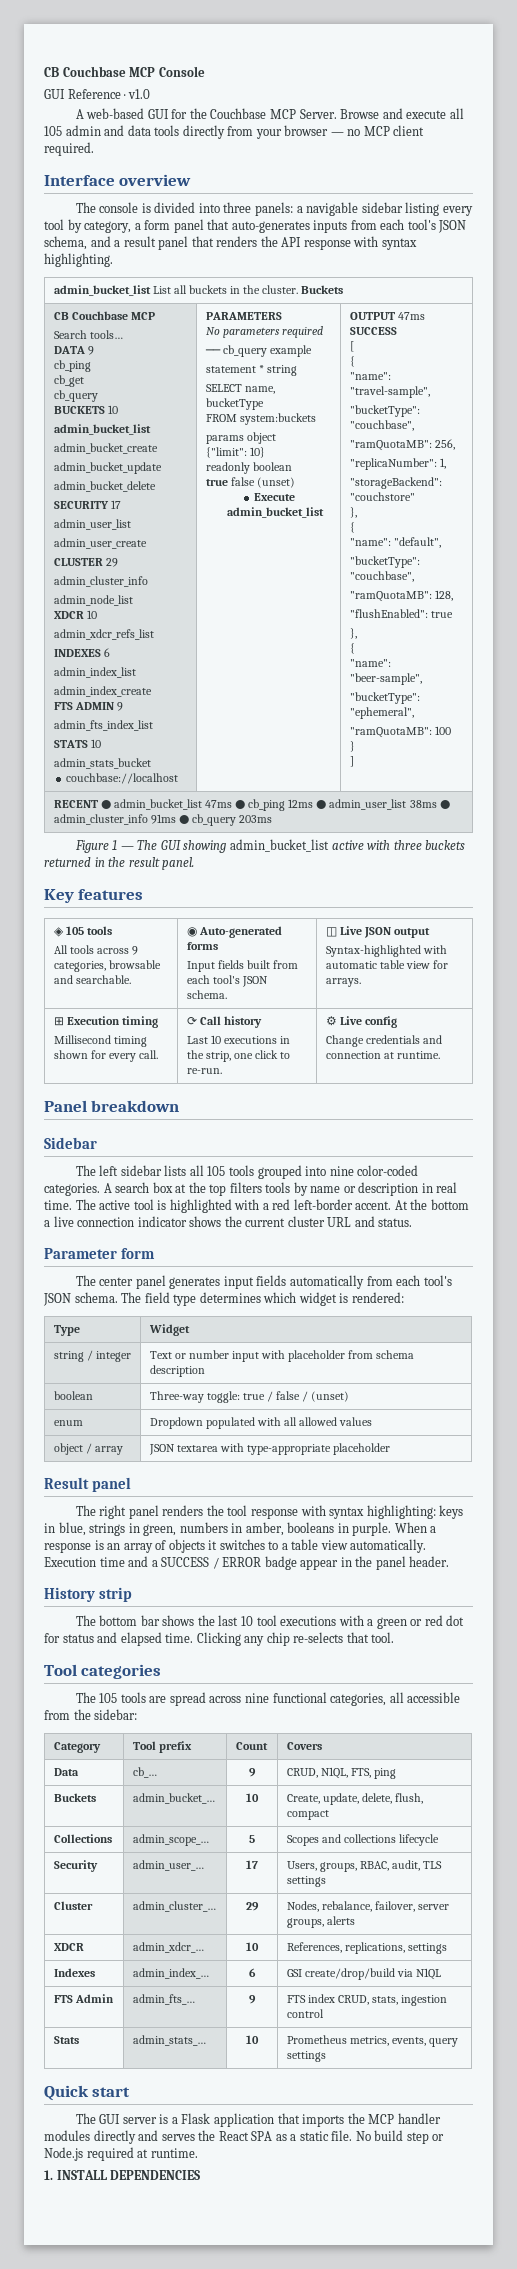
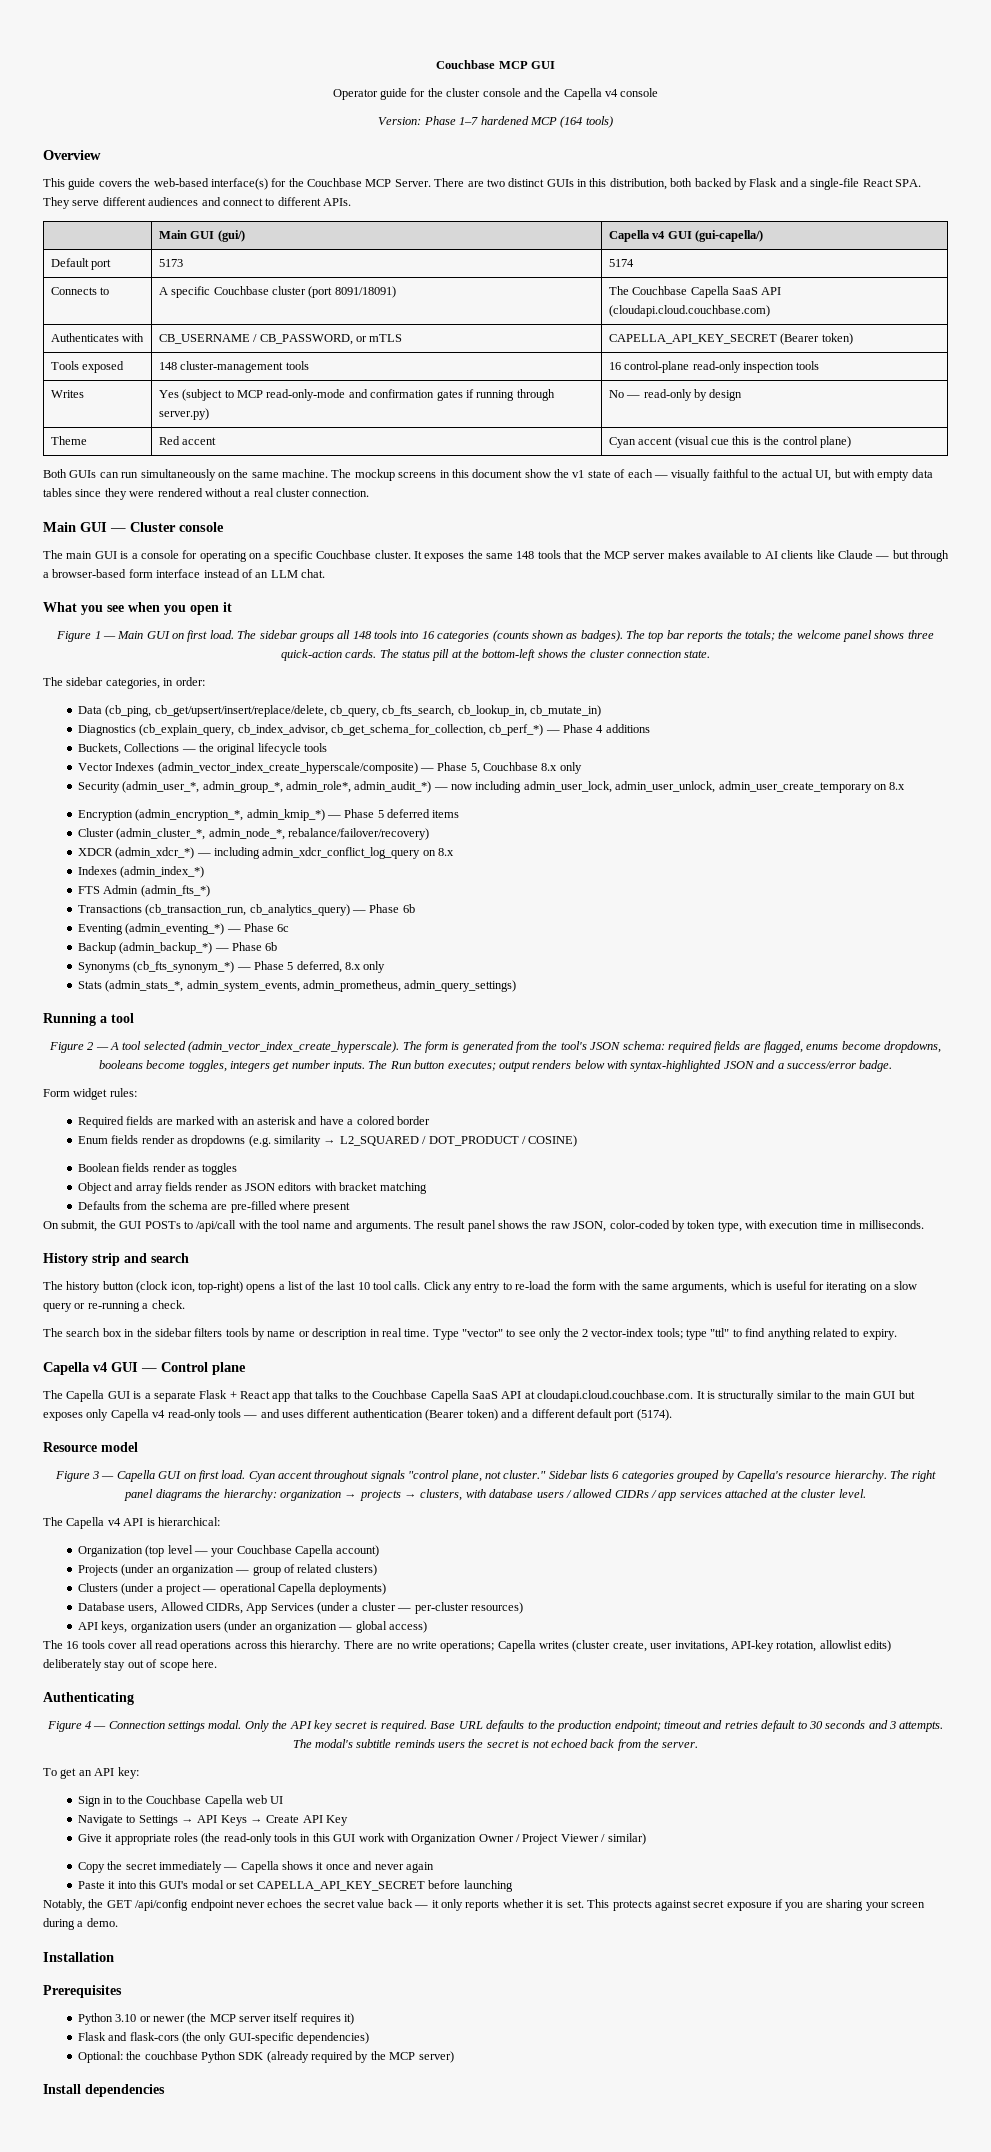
[44,66,205,77] [44,89,150,99] [75,108,169,119] CB Couchbase MCP Console // GUI Reference · v1.0 // A web-based GUI -> [436,60,555,69] [332,88,659,100] [378,116,613,128] [43,150,101,160] [43,178,268,190] Couchbase MCP GUI // Operator guide for the cluster console and the Capella v4 console // Version: Phase 1–7 hardened MCP (164 tools) // Overview // This guide covers the web-based interface(s)
[340,108,464,119] [44,125,425,139] [44,142,94,156] [44,174,192,186] [75,202,473,216] [44,219,467,233] [44,236,417,250] [44,253,113,267] [53,285,344,296] [53,311,155,320] [53,330,123,339] [53,346,94,355] [53,360,91,372] [53,375,84,387] [53,390,98,402] [53,405,118,414] [53,424,151,435] [53,443,158,454] [53,462,162,474] [53,481,156,492] [53,500,121,509] [53,519,131,530] [53,538,147,549] [53,558,118,567] [53,576,148,587] [53,595,133,606] [53,610,97,619] [53,629,154,640] [53,648,110,657] [53,667,136,678] [53,686,152,697] [53,702,123,711] [53,720,153,731] [53,739,101,748] [53,758,151,769] [66,773,179,784] [205,312,282,320] [205,326,323,338] [204,345,312,357] [205,365,297,376] [205,384,275,394] [205,398,264,410] [205,413,316,425] [205,432,276,444] [205,447,265,458] [205,462,292,474] [205,477,295,488] [254,493,296,501] [226,507,324,518] [349,312,425,320] [349,327,397,335] [349,341,354,352] [349,356,355,367] [349,372,391,380] [349,386,430,398] [349,405,420,417] [349,420,414,431] [349,439,455,451] [349,458,446,470] [349,477,442,489] [349,492,415,501] [349,507,357,518] [349,522,355,533] [349,537,441,548] [349,556,420,568] [349,571,414,582] [349,590,453,602] [349,609,453,618] [349,628,357,639] [349,643,355,654] [349,659,391,667] [349,673,422,685] [349,692,420,704] [349,707,414,719] [349,726,451,738] [349,741,355,752] [349,756,354,767] [53,799,450,811] [53,814,272,826] [74,839,466,853] [44,857,195,870] [44,889,144,903] [53,926,112,937] [53,945,138,955] [53,960,161,972] [53,975,131,984] [186,926,282,938] [186,942,218,950] [186,960,298,972] [186,975,268,987] [186,990,227,999] [325,926,430,938] [325,945,447,957] [325,960,448,969] [325,978,361,987] [53,1016,158,1028] [53,1035,147,1047] [53,1050,158,1062] [186,1016,262,1028] [186,1035,290,1044] [186,1050,290,1062] [186,1068,222,1074] [325,1016,397,1028] [325,1035,442,1047] [325,1051,440,1059] [44,1100,180,1112] [44,1137,97,1149] [75,1165,419,1179] [44,1182,227,1196] Browse and execute all 105 admin and data tools directly from your browser — no MCP client required. // Interface overview // The console is divided into three panels: a navigable sidebar listing every tool by category, a form panel that auto-generates inputs from each tool's JSON schema, and a result panel that renders the API response with syntax highlighting. // admin_bucket_list List all buckets in the cluster. Buckets // CB Couchbase MCP // Search tools… // DATA 9 // cb_ping // cb_get // cb_query // BUCKETS 10 // admin_bucket_list // admin_bucket_create // admin_bucket_update // admin_bucket_delete // SECURITY 17 // admin_user_list // admin_user_create // CLUSTER 29 // admin_cluster_info // admin_node_list // XDCR 10 // admin_xdcr_refs_list // INDEXES 6 // admin_index_list // admin_index_create // FTS ADMIN 9 // admin_fts_index_list // STATS 10 // admin_stats_bucket // couchbase://localhost | PARAMETERS // No parameters required // ── cb_query example // statement * string // SELECT name, bucketType // FROM system:buckets // params object // {"limit": 10} // readonly boolean // true false (unset) // Execute admin_bucket_list | OUTPUT 47ms SUCCESS // [ // { // "name": "travel-sample", // "bucketType": "couchbase", // "ramQuotaMB": 256, // "replicaNumber": 1, // "storageBackend": "couchstore" // }, // { // "name": "default", // "bucketType": "couchbase", // "ramQuotaMB": 128, // "flushEnabled": true // }, // { // "name": "beer-sample", // "bucketType": "ephemeral", // "ramQuotaMB": 100 // } // ] // RECENT ● admin_bucket_list 47ms ● cb_ping 12ms ● admin_user_list 38ms ● admin_cluster_info 91ms ● cb_query 203ms // Figure 1 — The GUI showing admin_bucket_list active with three buckets returned in the result panel. // Key features // ◈ 105 tools // All tools across 9 categories, browsable and searchable. | ◉ Auto-generated forms // Input fields built from each tool's JSON schema. | ◫ Live JSON output // Syntax-highlighted with automatic table view for arrays. // ⊞ Execution timing // Millisecond timing shown for every call. | ⟳ Call history // Last 10 executions in the strip, one click to re-run. | ⚙ Live config // Change credentials and connection at runtime. // Panel breakdown // Sidebar // The left sidebar lists all 105 tools grouped into nine color-coded categories. A search box at the top -> [434,178,922,190] [43,197,351,209] [158,230,245,242] [608,230,764,242] [50,258,112,270] [158,259,183,267] [608,259,634,267] [50,287,110,295] [158,286,396,298] [608,286,782,298] [608,305,770,317] [50,333,145,342] [158,334,403,345] [608,333,853,345] [50,361,125,373] [158,361,309,373] [608,361,820,373] [50,390,84,398] [158,389,555,401] [158,408,209,420] [608,389,743,401] [50,436,87,445] [158,436,217,445] [608,436,851,448] [43,469,933,481] [43,488,370,500] [43,522,224,532] [43,550,949,562] [43,569,325,578] [43,602,232,615] [56,630,934,642] [280,649,711,661] [43,677,205,689] [77,705,602,717] [77,724,650,736] [77,743,328,755] [77,762,582,774] [77,781,906,793] [77,809,460,821] [77,828,429,840] [77,847,455,859] [77,866,205,878] [77,885,210,897] [77,904,415,916] [77,923,290,935] [77,942,278,954] [77,961,386,973] [77,980,517,992] [43,1013,134,1026] [48,1041,942,1053] [98,1060,893,1072] [43,1088,137,1100] [77,1116,430,1128] [77,1135,578,1147] [77,1163,238,1175] [77,1182,427,1194] [77,1201,351,1213] [43,1220,924,1232] [43,1253,189,1266] [43,1281,918,1293] [43,1300,185,1312] [43,1328,192,1337] There are two distinct GUIs in this distribution, both backed by Flask and a single-file React SPA. They serve different audiences and connect to different APIs. // | Main GUI (gui/) | Capella v4 GUI (gui-capella/) // Default port | 5173 | 5174 // Connects to | A specific Couchbase cluster (port 8091/18091) | The Couchbase Capella SaaS API (cloudapi.cloud.couchbase.com) // Authenticates with | CB_USERNAME / CB_PASSWORD, or mTLS | CAPELLA_API_KEY_SECRET (Bearer token) // Tools exposed | 148 cluster-management tools | 16 control-plane read-only inspection tools // Writes | Yes (subject to MCP read-only-mode and confirmation gates if running through server.py) | No — read-only by design // Theme | Red accent | Cyan accent (visual cue this is the control plane) // Both GUIs can run simultaneously on the same machine. The mockup screens in this document show the v1 state of each — visually faithful to the actual UI, but with empty data tables since they were rendered without a real cluster connection. // Main GUI — Cluster console // The main GUI is a console for operating on a specific Couchbase cluster. It exposes the same 148 tools that the MCP server makes available to AI clients like Claude — but through a browser-based form interface instead of an LLM chat. // What you see when you open it // Figure 1 — Main GUI on first load. The sidebar groups all 148 tools into 16 categories (counts shown as badges). The top bar reports the totals; the welcome panel shows three quick-action cards. The status pill at the bottom-left shows the cluster connection state. // The sidebar categories, in order: // Data (cb_ping, cb_get/upsert/insert/replace/delete, cb_query, cb_fts_search, cb_lookup_in, cb_mutate_in) // Diagnostics (cb_explain_query, cb_index_advisor, cb_get_schema_for_collection, cb_perf_*) — Phase 4 additions // Buckets, Collections — the original lifecycle tools // Vector Indexes (admin_vector_index_create_hyperscale/composite) — Phase 5, Couchbase 8.x only // Security (admin_user_*, admin_group_*, admin_role*, admin_audit_*) — now including admin_user_lock, admin_user_unlock, admin_user_create_temporary on 8.x // Encryption (admin_encryption_*, admin_kmip_*) — Phase 5 deferred items // Cluster (admin_cluster_*, admin_node_*, rebalance/failover/recovery) // XDCR (admin_xdcr_*) — including admin_xdcr_conflict_log_query on 8.x // Indexes (admin_index_*) // FTS Admin (admin_fts_*) // Transactions (cb_transaction_run, cb_analytics_query) — Phase 6b // Eventing (admin_eventing_*) — Phase 6c // Backup (admin_backup_*) — Phase 6b // Synonyms (cb_fts_synonym_*) — Phase 5 deferred, 8.x only // Stats (admin_stats_*, admin_system_events, admin_prometheus, admin_query_settings) // Running a tool // Figure 2 — A tool selected (admin_vector_index_create_hyperscale). The form is generated from the tool's JSON schema: required fields are flagged, enums become dropdowns, booleans become toggles, integers get number inputs. The Run button executes; output renders below with syntax-highlighted JSON and a success/error badge. // Form widget rules: // Required fields are marked with an asterisk and have a colored border // Enum fields render as dropdowns (e.g. similarity → L2_SQUARED / DOT_PRODUCT / COSINE) // Boolean fields render as toggles // Object and array fields render as JSON editors with bracket matching // Defaults from the schema are pre-filled where present // On submit, the GUI POSTs to /api/call with the tool name and arguments. The result panel shows the raw JSON, color-coded by token type, with execution time in milliseconds. // History strip and search // The history button (clock icon, top-right) opens a list of the last 10 tool calls. Click any entry to re-load the form with the same arguments, which is useful for iterating on a slow query or re-running a check. // The search box in the sidebar
[75,1199,469,1213] [44,1216,413,1227] [44,1248,156,1259] [75,1275,452,1289] [43,1292,404,1306] [53,1325,80,1336] [148,1324,190,1336] [53,1350,131,1362] [149,1350,415,1362] [149,1365,205,1377] [53,1391,93,1400] [149,1391,350,1403] [53,1420,83,1426] [149,1417,373,1429] [53,1443,123,1455] [148,1443,390,1455] [44,1477,132,1492] [75,1505,464,1519] [44,1522,437,1536] [44,1539,427,1553] [44,1556,450,1570] [44,1587,133,1602] [75,1615,465,1629] [44,1632,395,1646] [44,1664,162,1679] [75,1692,461,1706] [44,1709,138,1720] [53,1742,101,1753] [132,1741,192,1753] [235,1742,268,1750] [286,1742,322,1750] [53,1768,79,1776] [132,1767,157,1778] [249,1768,256,1777] [286,1767,396,1779] [53,1793,96,1802] [132,1793,215,1804] [246,1793,259,1802] [286,1793,423,1805] [286,1810,329,1820] [53,1834,112,1843] [132,1834,209,1846] [249,1835,255,1843] [286,1834,439,1846] [53,1860,98,1872] [132,1860,204,1871] [246,1860,258,1869] [286,1860,442,1872] [286,1876,326,1887] [53,1901,93,1910] [132,1901,216,1912] [246,1902,259,1911] [286,1901,449,1912] [286,1916,355,1928] [53,1943,84,1951] [132,1942,204,1953] [246,1942,259,1951] [286,1942,447,1954] [53,1968,95,1977] [132,1968,209,1979] [249,1968,256,1977] [286,1968,441,1980] [53,1994,114,2003] [132,1994,195,2005] [249,1995,256,2004] [286,1994,447,2006] [286,2009,324,2018] [53,2036,79,2044] [132,2035,206,2046] [246,2035,259,2044] [286,2035,458,2047] [286,2051,326,2062] [44,2085,131,2101] [75,2113,441,2127] [44,2130,445,2144] [44,2147,198,2161] [44,2170,201,2180] The active tool is highlighted with a red left-border accent. At the bottom a live connection indicator shows the current cluster URL and status. // Parameter form // The center panel generates input fields automatically from each tool's JSON schema. The field type determines which widget is rendered: // Type | Widget // string / integer | Text or number input with placeholder from schema description // boolean | Three-way toggle: true / false / (unset) // enum | Dropdown populated with all allowed values // object / array | JSON textarea with type-appropriate placeholder // Result panel // The right panel renders the tool response with syntax highlighting: keys in blue, strings in green, numbers in amber, booleans in purple. When a response is an array of objects it switches to a table view automatically. Execution time and a SUCCESS / ERROR badge appear in the panel header. // History strip // The bottom bar shows the last 10 tool executions with a green or red dot for status and elapsed time. Clicking any chip re-selects that tool. // Tool categories // The 105 tools are spread across nine functional categories, all accessible from the sidebar: // Category | Tool prefix | Count | Covers // Data | cb_… | 9 | CRUD, N1QL, FTS, ping // Buckets | admin_bucket_… | 10 | Create, update, delete, flush, compact // Collections | admin_scope_… | 5 | Scopes and collections lifecycle // Security | admin_user_… | 17 | Users, groups, RBAC, audit, TLS settings // Cluster | admin_cluster_… | 29 | Nodes, rebalance, failover, server groups, alerts // XDCR | admin_xdcr_… | 10 | References, replications, settings // Indexes | admin_index_… | 6 | GSI create/drop/build via N1QL // FTS Admin | admin_fts_… | 9 | FTS index CRUD, stats, ingestion control // Stats | admin_stats_… | 10 | Prometheus metrics, events, query settings // Quick start // The GUI server is a Flask application that imports the MCP handler modules directly and serves the React SPA as a static file. No build step or Node.js required at runtime. // 1. INSTALL DEPENDENCIES -> [432,1328,897,1340] [43,1362,246,1375] [43,1390,915,1402] [43,1409,672,1421] [43,1442,138,1452] [54,1470,937,1482] [124,1489,866,1501] [43,1517,220,1529] [77,1545,380,1557] [77,1564,377,1576] [77,1583,387,1595] [77,1602,523,1614] [77,1621,428,1633] [43,1640,891,1652] [43,1659,217,1671] [43,1692,134,1705] [46,1720,944,1732] [292,1739,699,1751] [43,1767,139,1779] [77,1795,284,1807] [77,1815,349,1826] [77,1833,646,1845] [77,1861,434,1873] [77,1880,513,1892] [43,1899,925,1911] [43,1918,118,1930] [43,1952,114,1962] [43,1985,122,1998] [77,2013,355,2025] [77,2032,370,2044] [77,2051,454,2063] [43,2084,165,2097] Type "vector" to see only the 2 vector-index tools; type "ttl" to find anything related to expiry. // Capella v4 GUI — Control plane // The Capella GUI is a separate Flask + React app that talks to the Couchbase Capella SaaS API at cloudapi.cloud.couchbase.com. It is structurally similar to the main GUI but exposes only Capella v4 read-only tools — and uses different authentication (Bearer token) and a different default port (5174). // Resource model // Figure 3 — Capella GUI on first load. Cyan accent throughout signals "control plane, not cluster." Sidebar lists 6 categories grouped by Capella's resource hierarchy. The right panel diagrams the hierarchy: organization → projects → clusters, with database users / allowed CIDRs / app services attached at the cluster level. // The Capella v4 API is hierarchical: // Organization (top level — your Couchbase Capella account) // Projects (under an organization — group of related clusters) // Clusters (under a project — operational Capella deployments) // Database users, Allowed CIDRs, App Services (under a cluster — per-cluster resources) // API keys, organization users (under an organization — global access) // The 16 tools cover all read operations across this hierarchy. There are no write operations; Capella writes (cluster create, user invitations, API-key rotation, allowlist edits) deliberately stay out of scope here. // Authenticating // Figure 4 — Connection settings modal. Only the API key secret is required. Base URL defaults to the production endpoint; timeout and retries default to 30 seconds and 3 attempts. The modal's subtitle reminds users the secret is not echoed back from the server. // To get an API key: // Sign in to the Couchbase Capella web UI // Navigate to Settings → API Keys → Create API Key // Give it appropriate roles (the read-only tools in this GUI work with Organization Owner / Project Viewer / similar) // Copy the secret immediately — Capella shows it once and never again // Paste it into this GUI's modal or set CAPELLA_API_KEY_SECRET before launching // Notably, the GET /api/config endpoint never echoes the secret value back — it only reports whether it is set. This protects against secret exposure if you are sharing your screen during a demo. // Installation // Prerequisites // Python 3.10 or newer (the MCP server itself requires it) // Flask and flask-cors (the only GUI-specific dependencies) // Optional: the couchbase Python SDK (already required by the MCP server) // Install dependencies

